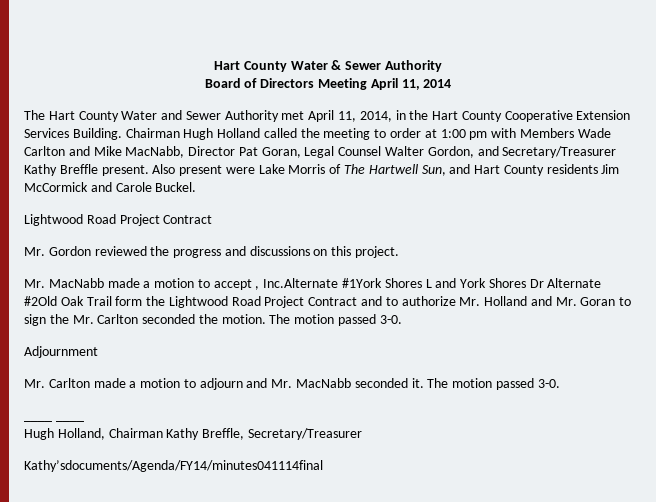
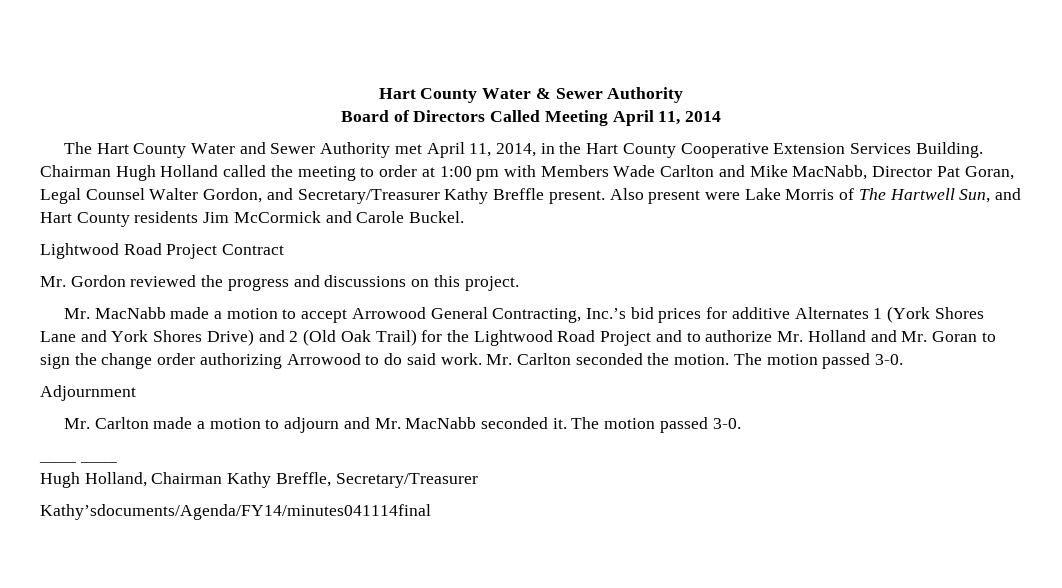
(315, 83) none -> [490,110,541,122] Called
[255,278,602,290] [24,296,143,306] , Inc.Alternate #1York Shores L and York Shores Dr Alternate #2Old Oak Trail form -> [351,306,984,323] [40,329,443,346] Arrowood General Contracting, Inc.’s bid prices for additive Alternates 1 (York Shores Lane and York Shores Drive) and 2 (Old Oak Trail) for
[308,297,358,306] Contract -> (652, 338) none
(69, 319) none -> [101,353,482,369] change order authorizing Arrowood to do said work.

